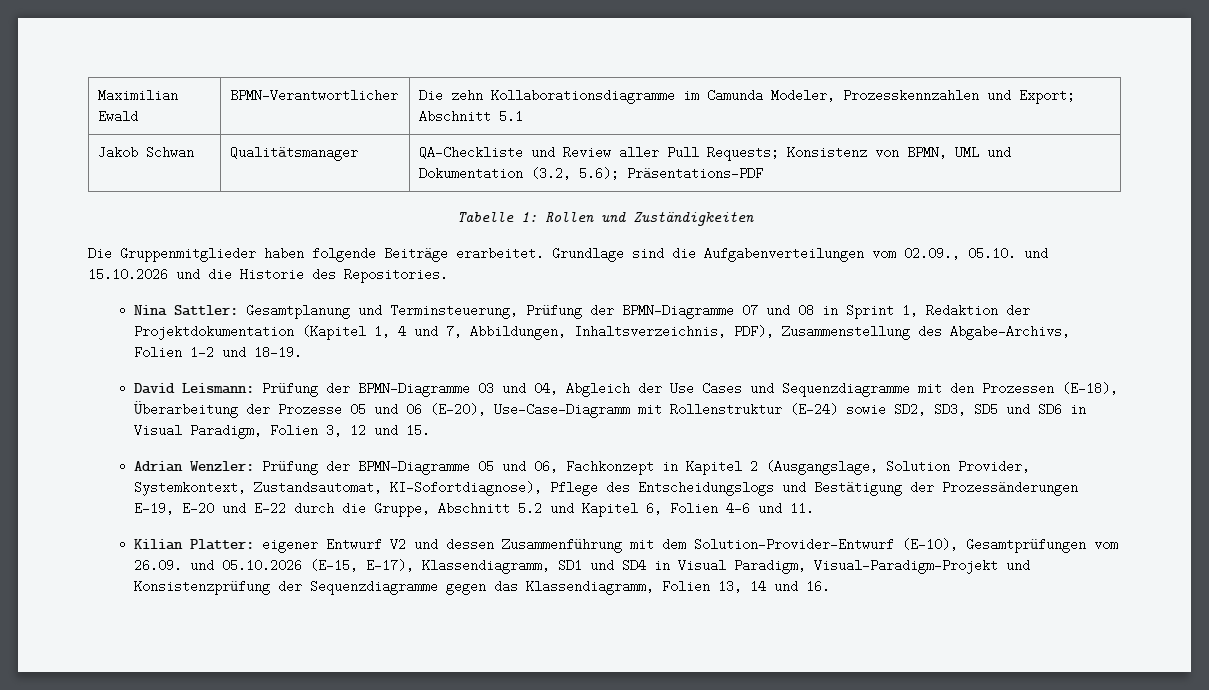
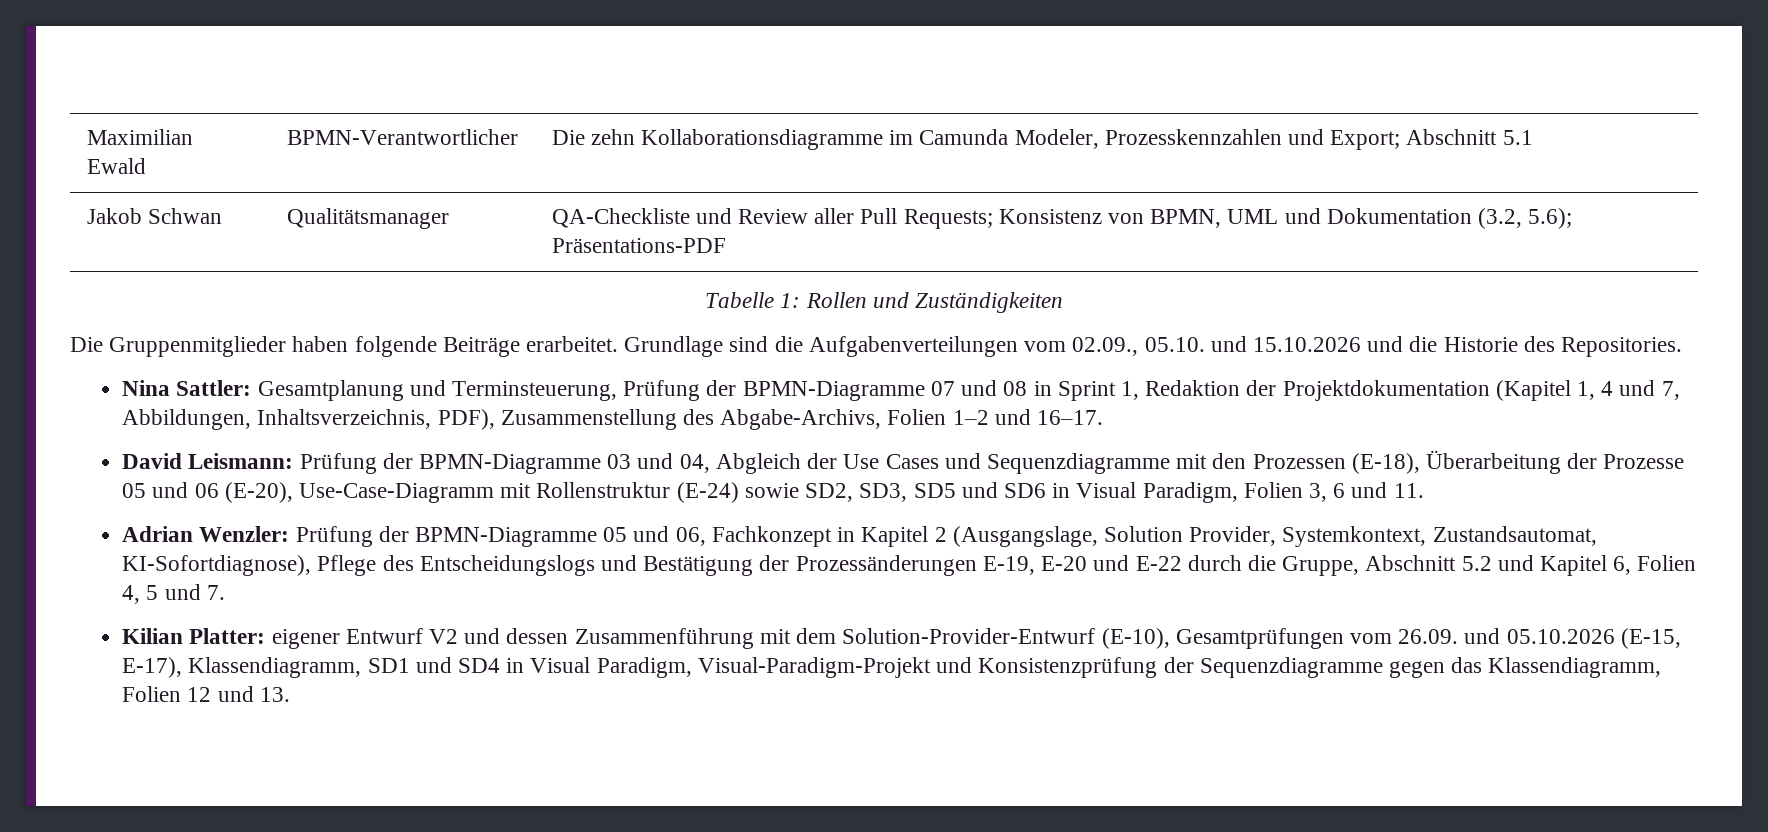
[253,346,302,359] 18–19. -> [1037,410,1104,425] 16–17.
[349,424,430,437] 12 und 15. -> [1333,482,1424,498] 6 und 11.
[725,502,814,515] 4–6 und 11. -> [122,584,225,604] 4, 5 und 7.
[717,580,830,593] 13, 14 und 16. -> [187,686,290,702] 12 und 13.

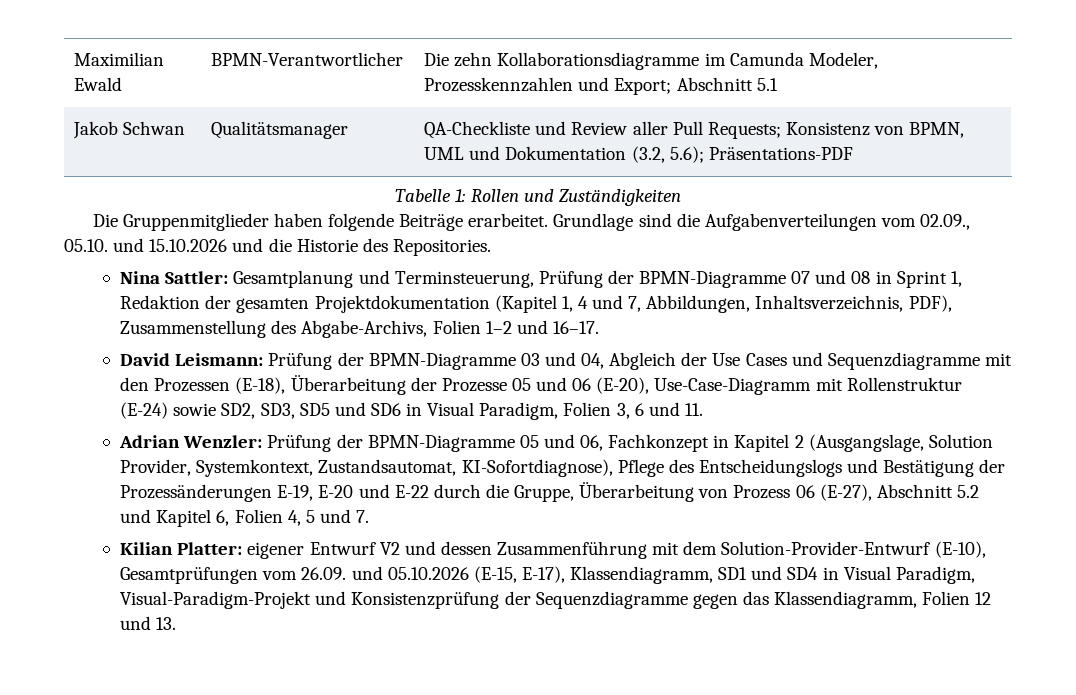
(1277, 388) none -> [236,298,310,313] gesamten
(1360, 566) none -> [579,482,872,502] Überarbeitung von Prozess 06 (E-27),

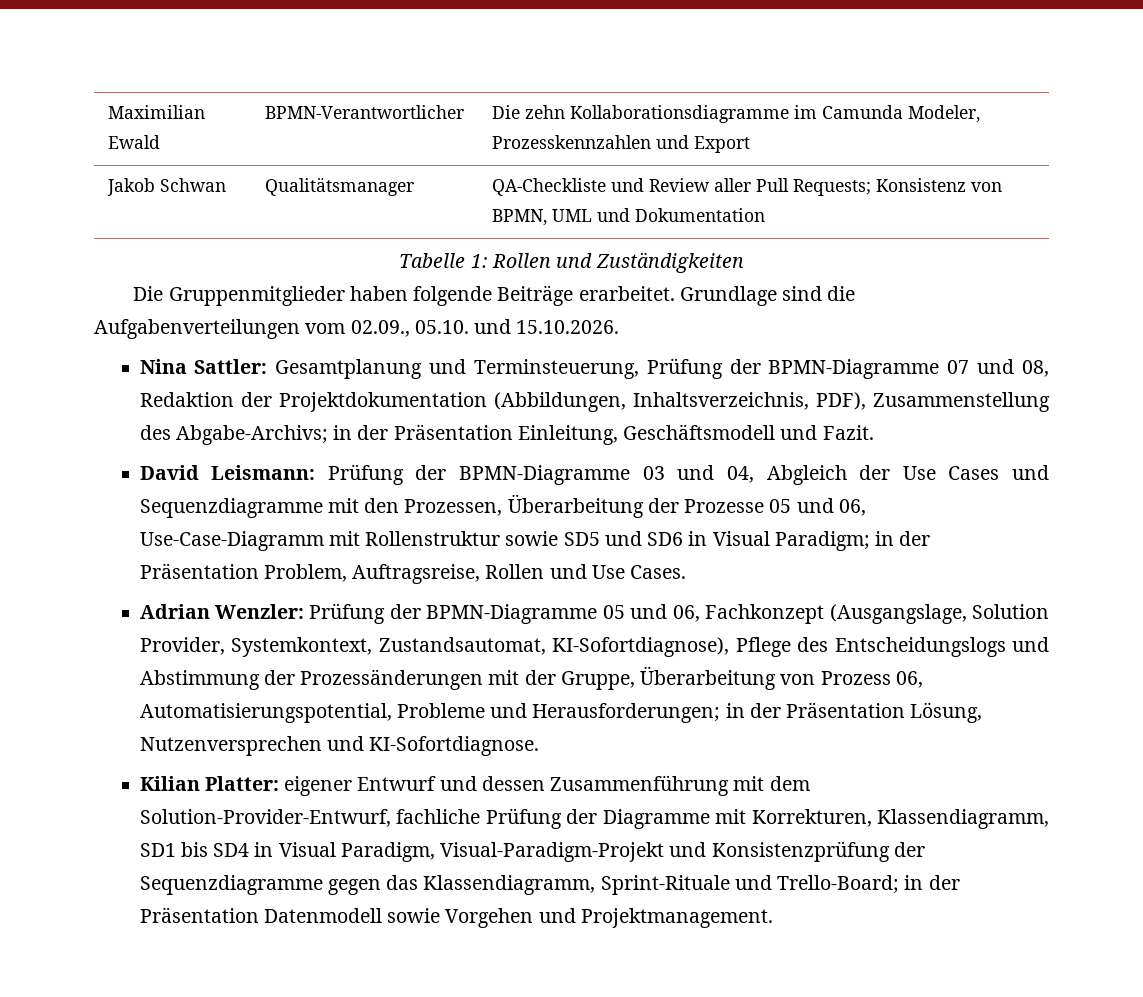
[614,77,778,95] Export; Abschnitt 5.1 -> [693,136,750,153] Export
[631,146,853,163] (3.2, 5.6); Präsentations-PDF -> (765, 215) none
[149,238,491,256] 15.10.2026 und die Historie des Repositories. -> [516,320,620,334] 15.10.2026.
[851,271,962,288] [120,295,952,313] [120,320,599,338] 08 in Sprint 1, Redaktion der gesamten Projektdokumentation (Kapitel 1, 4 und 7, Abbildungen, Inhaltsverzeichnis, PDF), Zusammenstellung des Abgabe-Archivs, Folien 1–2 und 16–17. -> [1021,360,1049,377] [139,392,1050,412] [139,424,874,445] 08, Redaktion der Projektdokumentation (Abbildungen, Inhaltsverzeichnis, PDF), Zusammenstellung des Abgabe-Archivs; in der Präsentation Einleitung, Geschäftsmodell und Fazit.
[154,377,286,394] Prozessen (E-18), -> [404,499,503,516] Prozessen,
[572,377,650,394] 06 (E-20), -> [838,499,866,516] 06,
[120,402,295,419] (E-24) sowie SD2, SD3, -> [505,531,559,546] sowie
[479,402,703,420] Paradigm, Folien 3, 6 und 11. -> [774,531,931,551] [139,563,687,584] Paradigm; in der Präsentation Problem, Auftragsreise, Rollen und Use Cases.
[713,434,804,452] in Kapitel 2 -> (825, 614) none
[883,460,975,477] Bestätigung -> [139,670,260,690] Abstimmung
[277,482,979,502] [120,509,370,527] E-19, E-20 und E-22 durch die Gruppe, Überarbeitung von Prozess 06 (E-27), Abschnitt 5.2 und Kapitel 6, Folien 4, 5 und 7. -> [488,666,923,690] [139,702,983,723] [139,736,540,756] mit der Gruppe, Überarbeitung von Prozess 06, Automatisierungspotential, Probleme und Herausforderungen; in der Präsentation Lösung, Nutzenversprechen und KI-Sofortdiagnose.
[379,542,400,555] V2 -> (437, 783) none
[721,541,986,558] [120,566,565,584] Solution-Provider-Entwurf (E-10), Gesamtprüfungen vom 26.09. und 05.10.2026 (E-15, E-17), -> [139,808,872,829] Solution-Provider-Entwurf, fachliche Prüfung der Diagramme mit Korrekturen,
[751,566,783,580] und -> [180,842,208,857] bis
[922,591,992,605] [120,616,177,630] Folien 12 und 13. -> [600,875,960,895] [139,907,773,928] Sprint-Rituale und Trello-Board; in der Präsentation Datenmodell sowie Vorgehen und Projektmanagement.

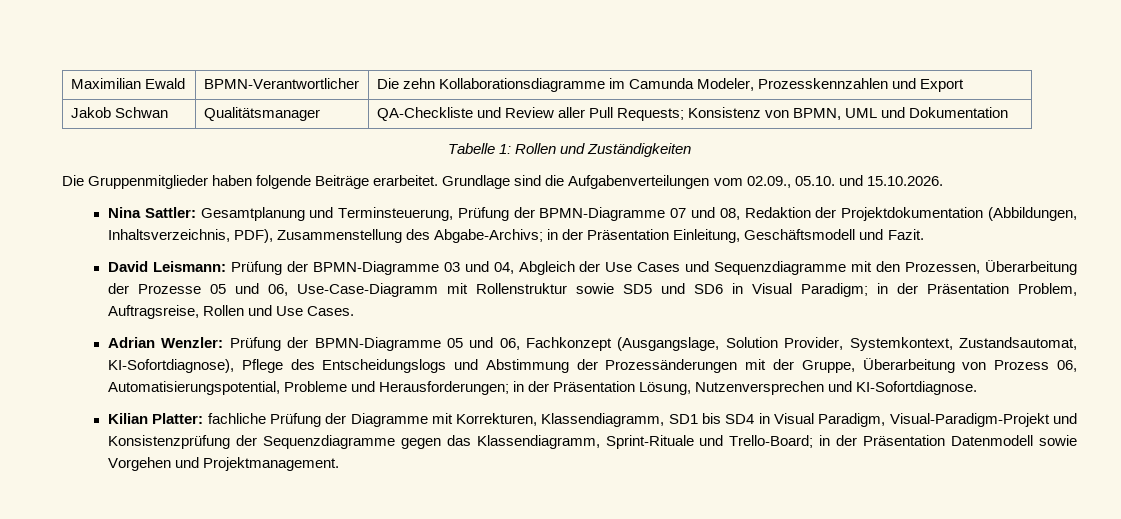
[284,775,810,796] [139,809,391,827] eigener Entwurf und dessen Zusammenführung mit dem Solution-Provider-Entwurf, -> (204, 418) none

